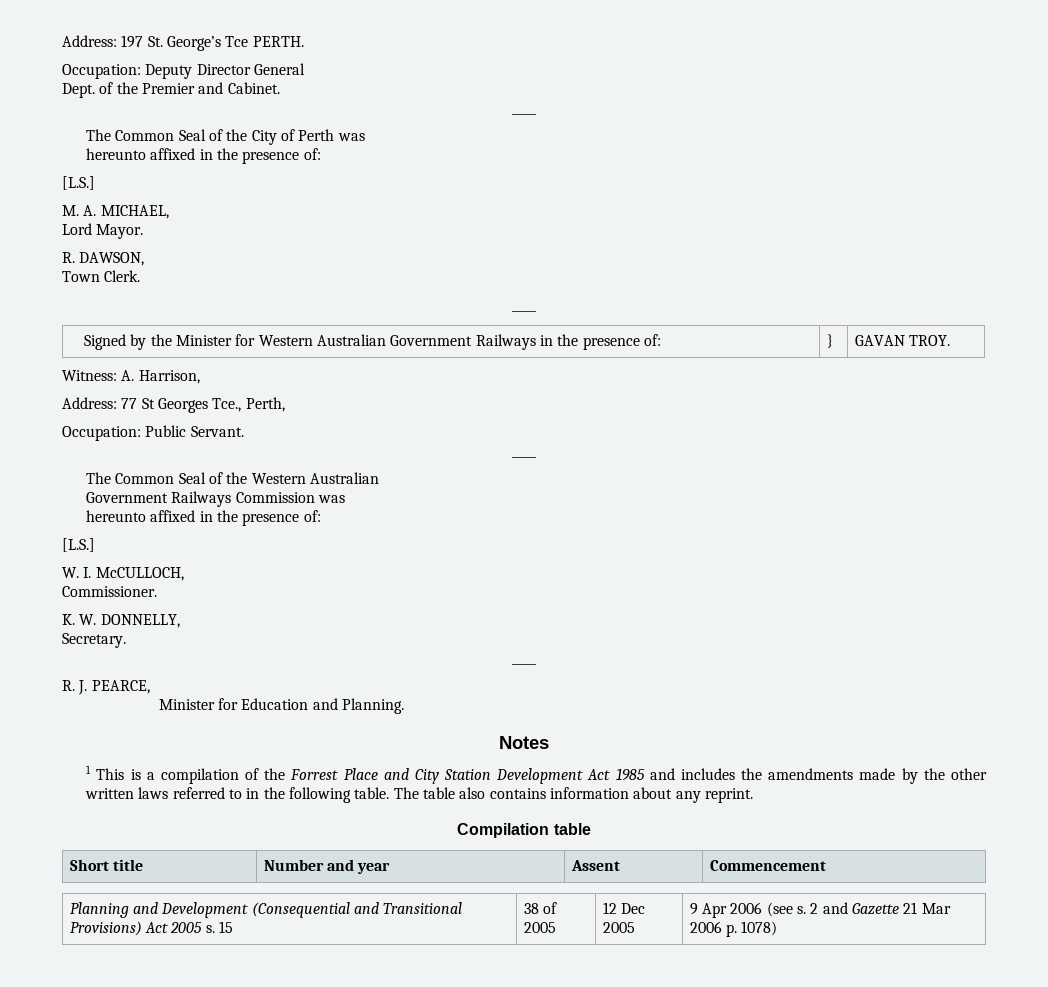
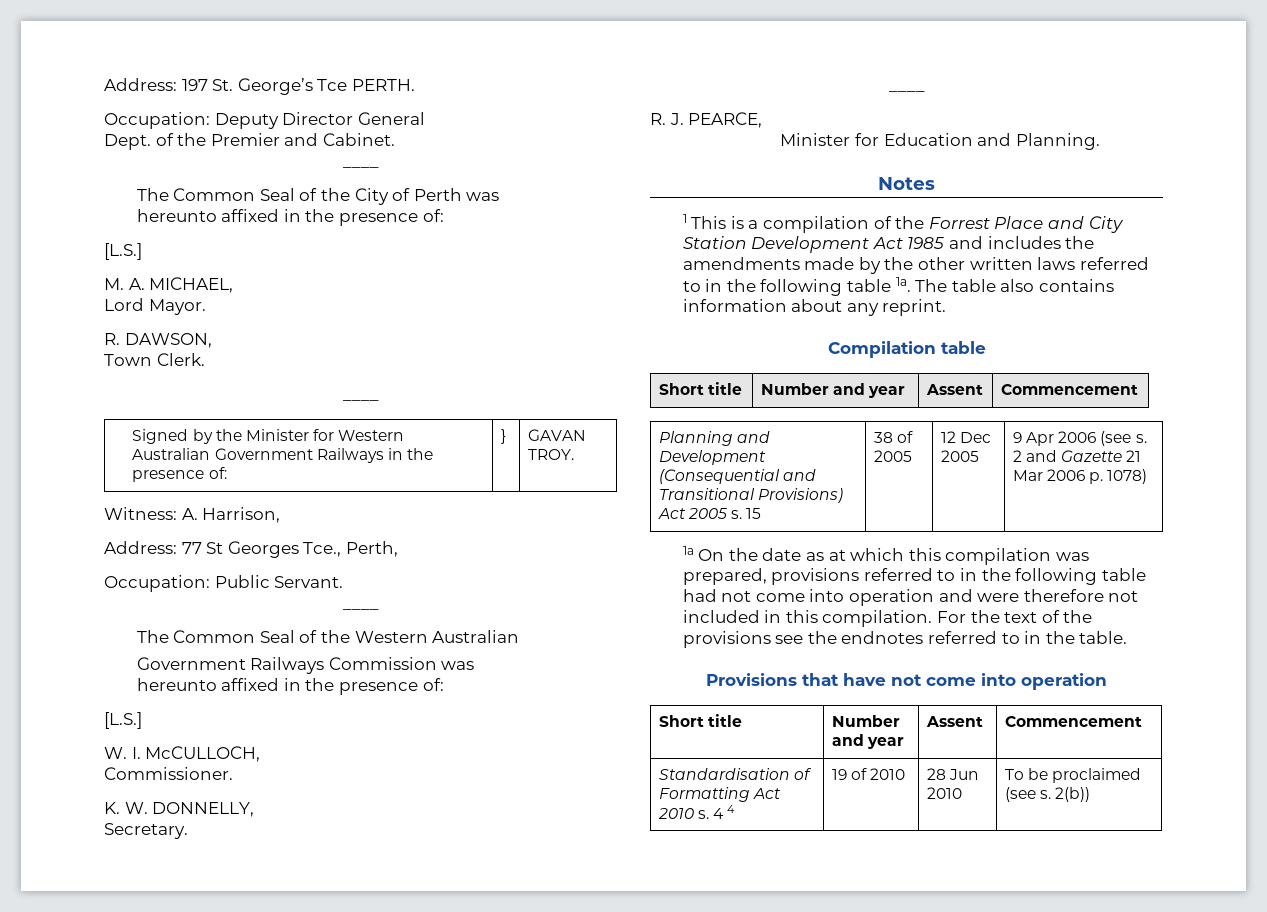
[354,787,390,799] table. -> [846,277,911,292] table 1a.
(778, 928) none -> [682,546,1089,565] [682,568,1146,585] [682,589,1139,606] [682,610,1093,627] [682,631,1128,648] [706,673,1107,690] [658,714,742,727] [831,715,900,727] [831,734,904,749] [925,716,983,727] [1004,716,1142,727] [658,768,812,780] [658,787,781,802] [657,805,736,819] [831,768,906,780] [926,768,979,780] [926,787,962,799] [1004,768,1142,783] [1004,787,1091,802] // 1a On the date as at which this compilation was prepared, provisions referred to in the following table had not come into operation and were therefore not included in this compilation. For the text of the provisions see the endnotes referred to in the table. // Provisions that have not come into operation // Short title | Number and year | Assent | Commencement // Standardisation of Formatting Act 2010 s. 4 4 | 19 of 2010 | 28 Jun 2010 | To be proclaimed (see s. 2(b))

